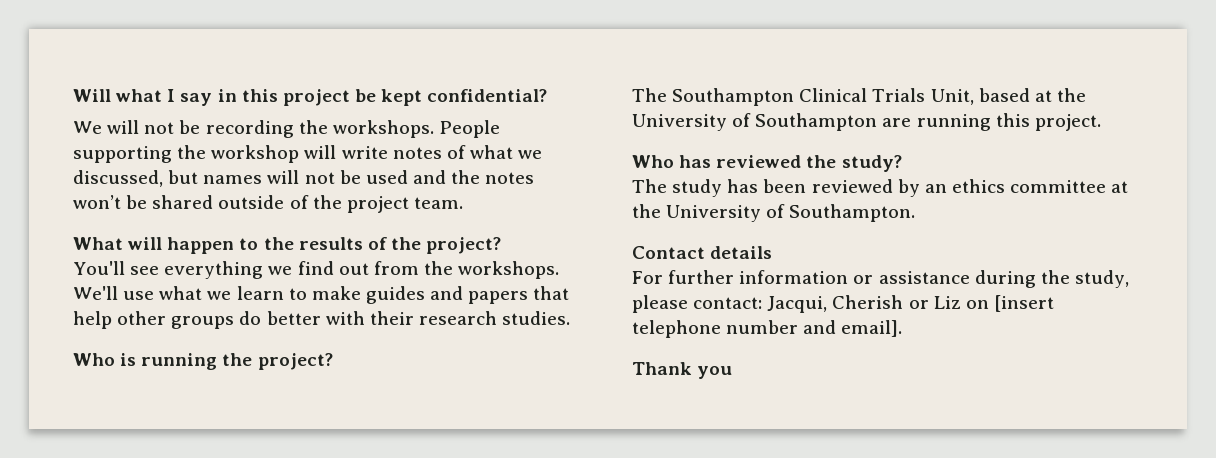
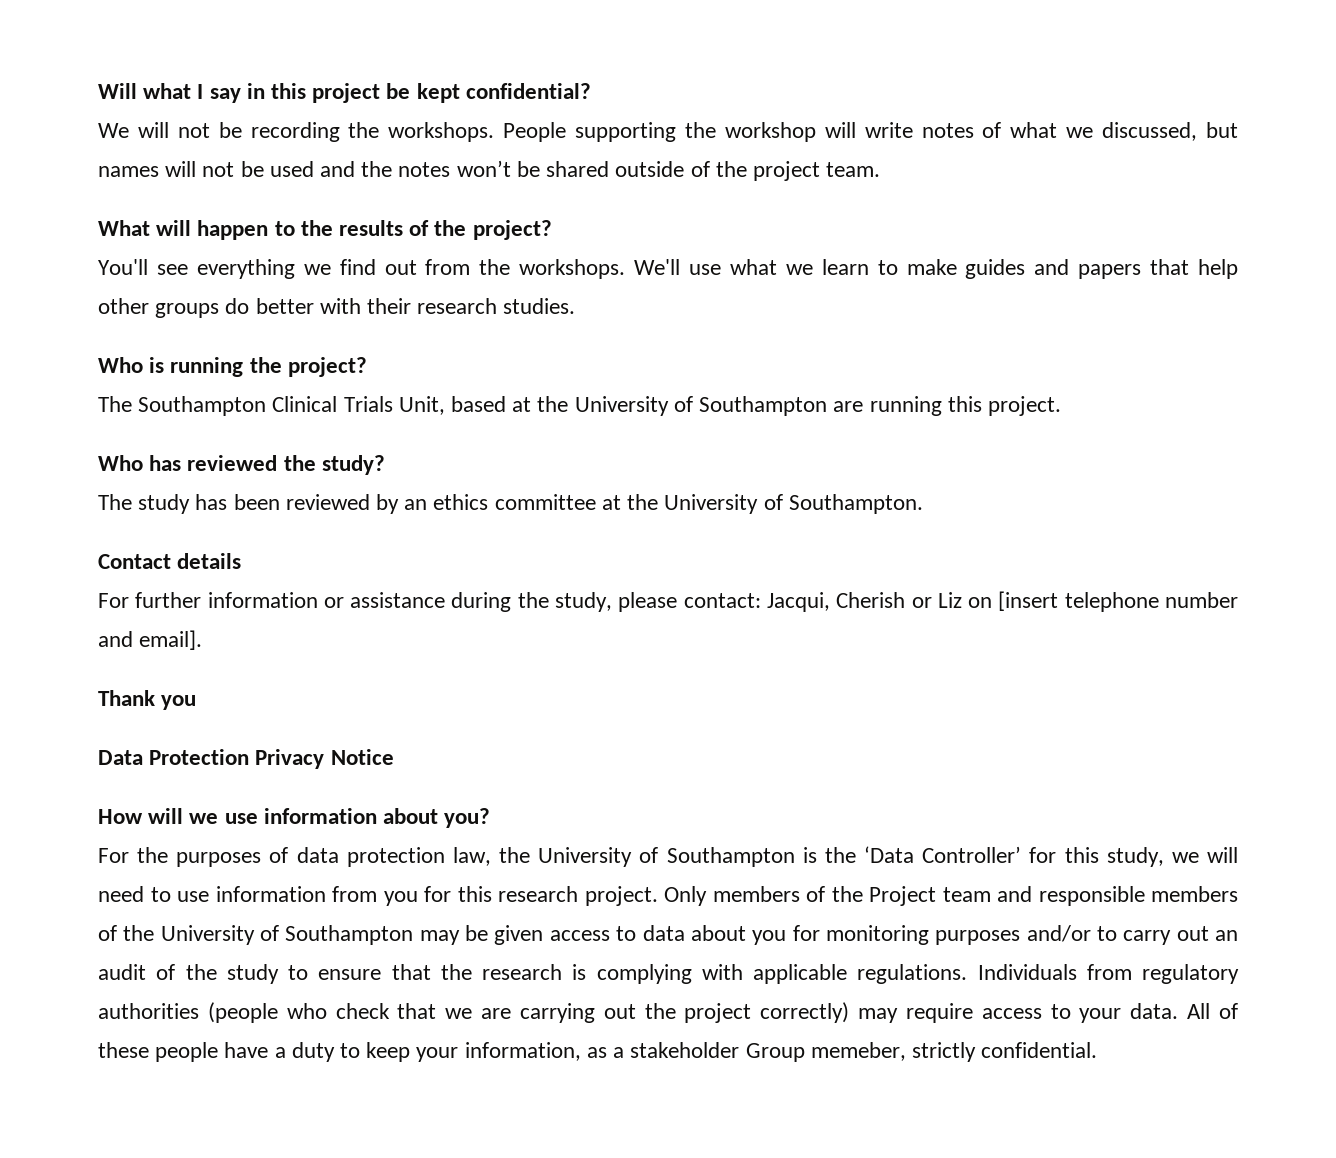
(733, 372) none -> [98,749,394,769] [98,808,491,828] [98,846,1238,867] [98,886,1238,906] [98,925,1238,945] [98,964,1239,984] [98,1002,1239,1023] [98,1042,1098,1062] // Data Protection Privacy Notice // How will we use information about you? // For the purposes of data protection law, the University of Southampton is the ‘Data Controller’ for this study, we will need to use information from you for this research project. Only members of the Project team and responsible members of the University of Southampton may be given access to data about you for monitoring purposes and/or to carry out an audit of the study to ensure that the research is complying with applicable regulations. Individuals from regulatory authorities (people who check that we are carrying out the project correctly) may require access to your data. All of these people have a duty to keep your information, as a stakeholder Group memeber, strictly confidential.

